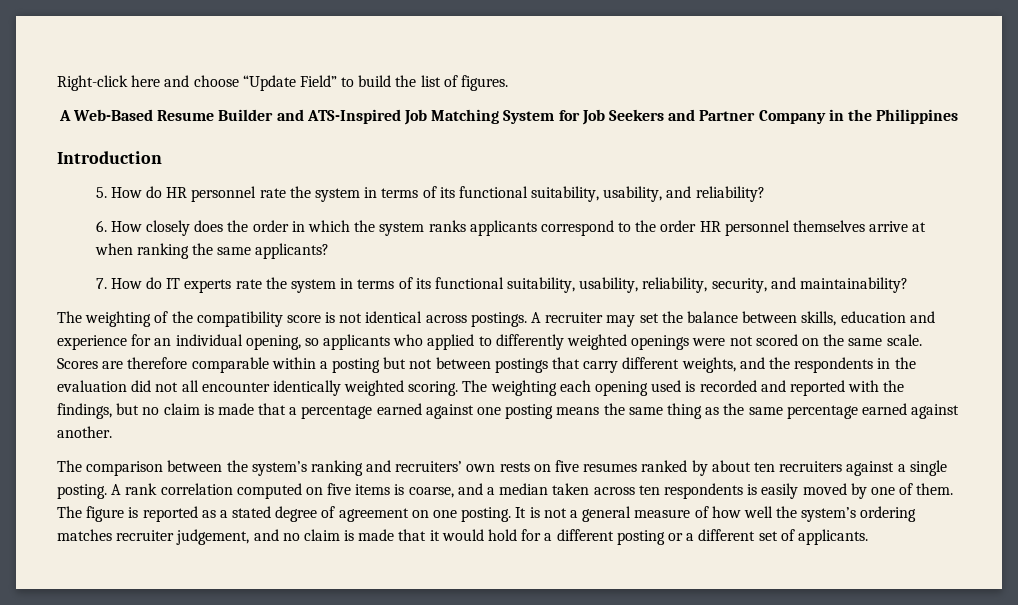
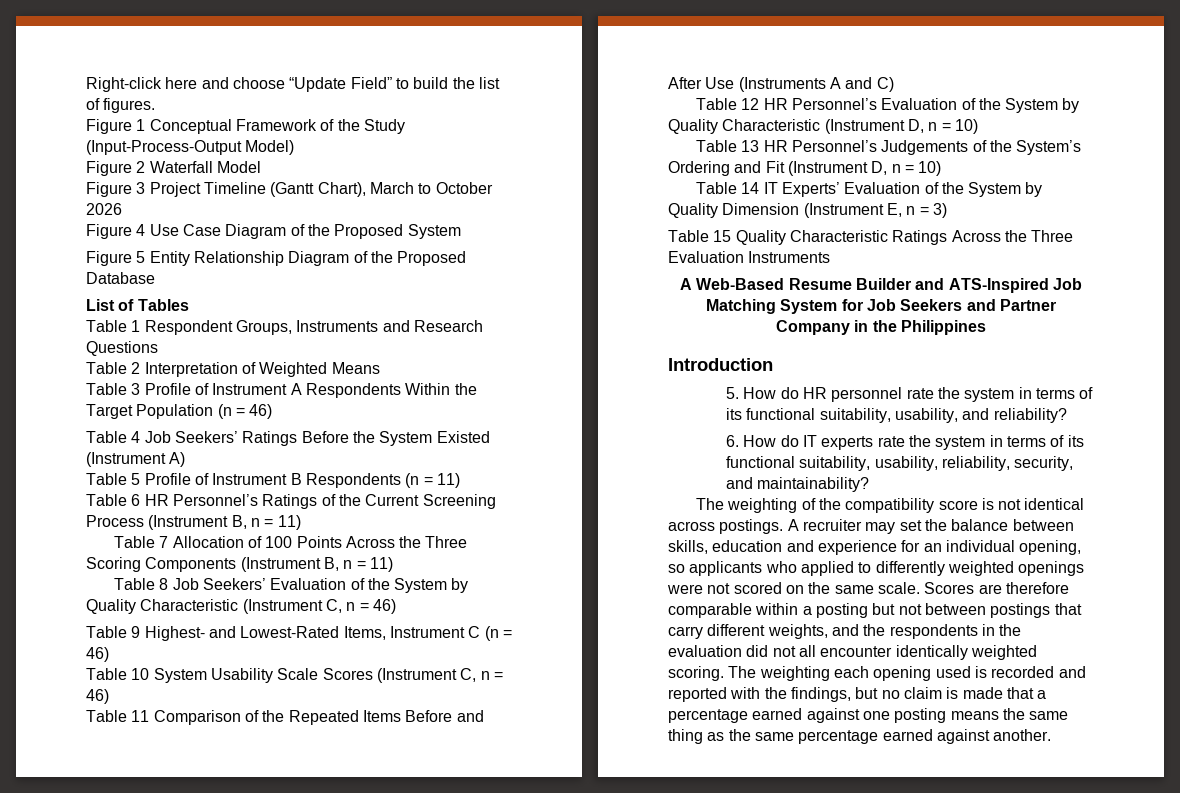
(509, 83) none -> [86,119,405,134] [86,140,295,155] [86,161,261,176] [86,182,493,197] [86,203,122,215] [86,224,461,239] [86,251,467,266] [86,272,155,284] [86,299,189,311] [86,320,483,335] [86,341,158,356] [86,362,380,377] [86,383,477,398] [86,404,273,419] [86,431,490,446] [86,452,186,467] [86,473,460,488] [86,494,496,509] [86,515,301,530] [113,536,468,548] [86,557,393,572] [113,578,469,593] [86,599,396,614] [86,626,512,641] [86,647,109,662] [86,668,503,683] [86,689,109,704] [86,710,484,725] [668,77,894,92] [695,98,1080,113] [668,119,978,134] [695,140,1082,155] [668,161,942,176] [695,182,1043,197] [668,203,947,218] [668,230,1074,245] [668,251,831,263] // Figure 1 Conceptual Framework of the Study (Input-Process-Output Model) // Figure 2 Waterfall Model // Figure 3 Project Timeline (Gantt Chart), March to October 2026 // Figure 4 Use Case Diagram of the Proposed System // Figure 5 Entity Relationship Diagram of the Proposed Database // List of Tables // Table 1 Respondent Groups, Instruments and Research Questions // Table 2 Interpretation of Weighted Means // Table 3 Profile of Instrument A Respondents Within the Target Population (n = 46) // Table 4 Job Seekers’ Ratings Before the System Existed (Instrument A) // Table 5 Profile of Instrument B Respondents (n = 11) // Table 6 HR Personnel’s Ratings of the Current Screening Process (Instrument B, n = 11) // Table 7 Allocation of 100 Points Across the Three Scoring Components (Instrument B, n = 11) // Table 8 Job Seekers’ Evaluation of the System by Quality Characteristic (Instrument C, n = 46) // Table 9 Highest- and Lowest-Rated Items, Instrument C (n = 46) // Table 10 System Usability Scale Scores (Instrument C, n = 46) // Table 11 Comparison of the Repeated Items Before and After Use (Instruments A and C) // Table 12 HR Personnel’s Evaluation of the System by Quality Characteristic (Instrument D, n = 10) // Table 13 HR Personnel’s Judgements of the System’s Ordering and Fit (Instrument D, n = 10) // Table 14 IT Experts’ Evaluation of the System by Quality Dimension (Instrument E, n = 3) // Table 15 Quality Characteristic Ratings Across the Three Evaluation Instruments
[146,220,927,236] [94,243,330,259] [95,278,142,289] closely does the order in which the system ranks applicants correspond to the order HR personnel themselves arrive at when ranking the same applicants? // 7. How -> (777, 441) none
[57,460,947,476] [57,483,954,499] [57,506,917,522] [57,529,868,545] // The comparison between the system’s ranking and recruiters’ own rests on five resumes ranked by about ten recruiters against a single posting. A rank correlation computed on five items is coarse, and a median taken across ten respondents is easily moved by one of them. The figure is reported as a stated degree of agreement on one posting. It is not a general measure of how well the system’s ordering matches recruiter judgement, and no claim is made that it would hold for a different posting or a different set of applicants. -> (1052, 735) none

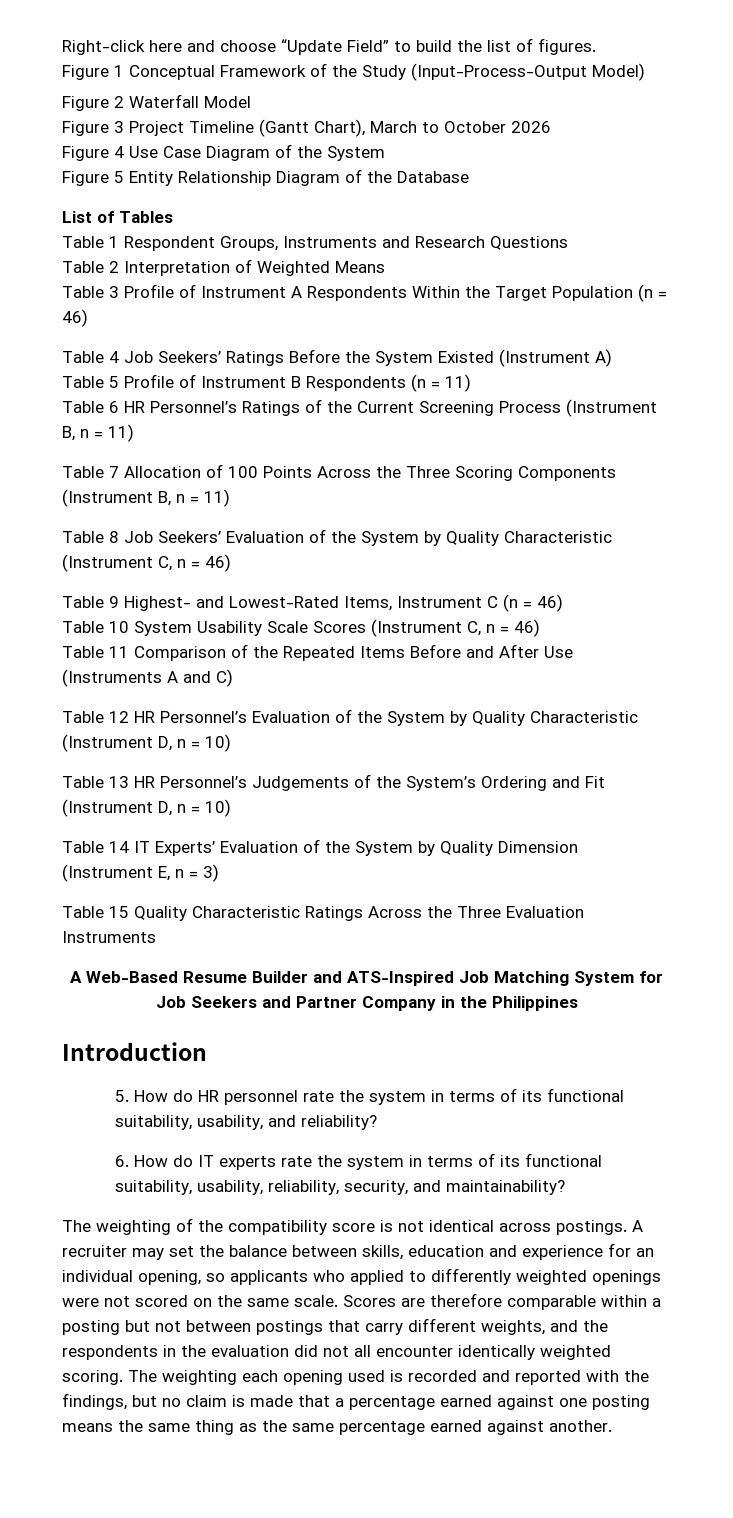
[334,224,404,239] Proposed -> (322, 152) none
[397,251,467,266] Proposed -> (392, 177) none

